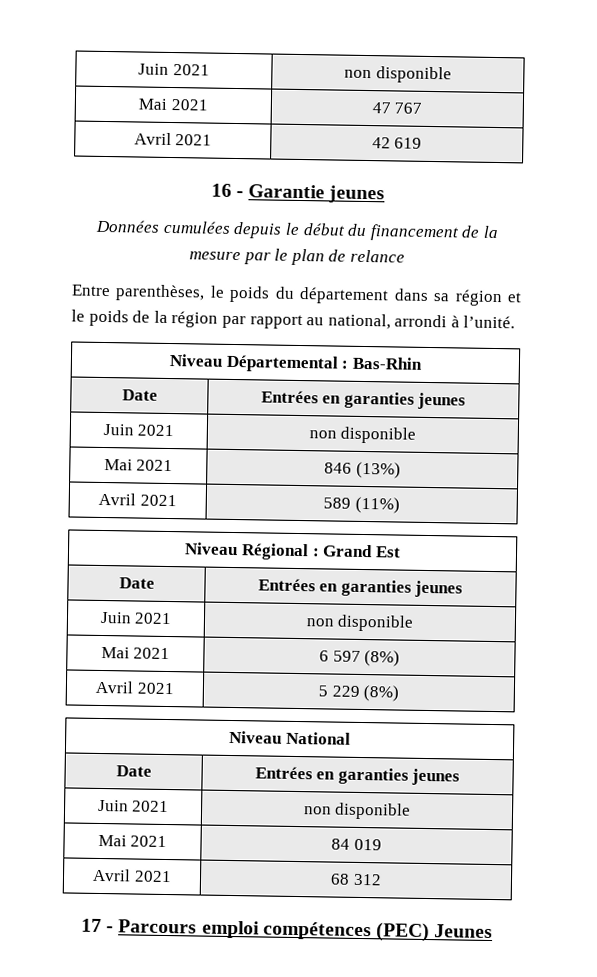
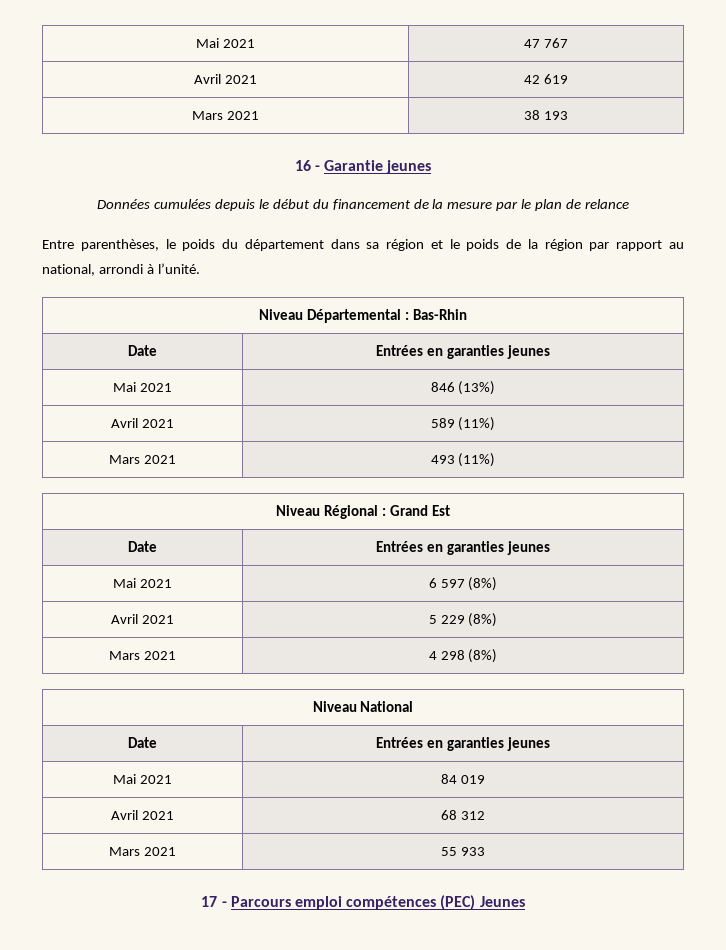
[138,63,210,76] [344,66,452,84] Juin 2021 | non disponible // -> (196, 43) none
(423, 143) none -> [192,111,259,120] [524,110,568,120] // Mars 2021 | 38 193
[102,423,175,437] [308,426,417,444] // Juin 2021 | non disponible -> (550, 352) none
(400, 505) none -> [109,455,176,464] [430,453,496,467] // Mars 2021 | 493 (11%)
[99,611,173,625] [305,614,415,632] // Juin 2021 | non disponible -> (550, 548) none
(400, 693) none -> [109,651,176,660] [428,649,498,663] // Mars 2021 | 4 298 (8%)
[97,799,170,813] [302,802,412,820] // Juin 2021 | non disponible -> (550, 744) none
(382, 879) none -> [109,847,176,856] [441,847,485,856] // Mars 2021 | 55 933

